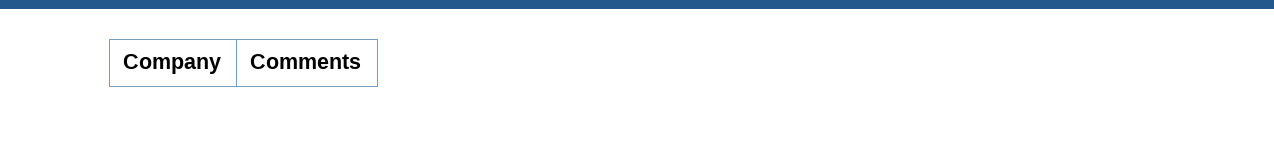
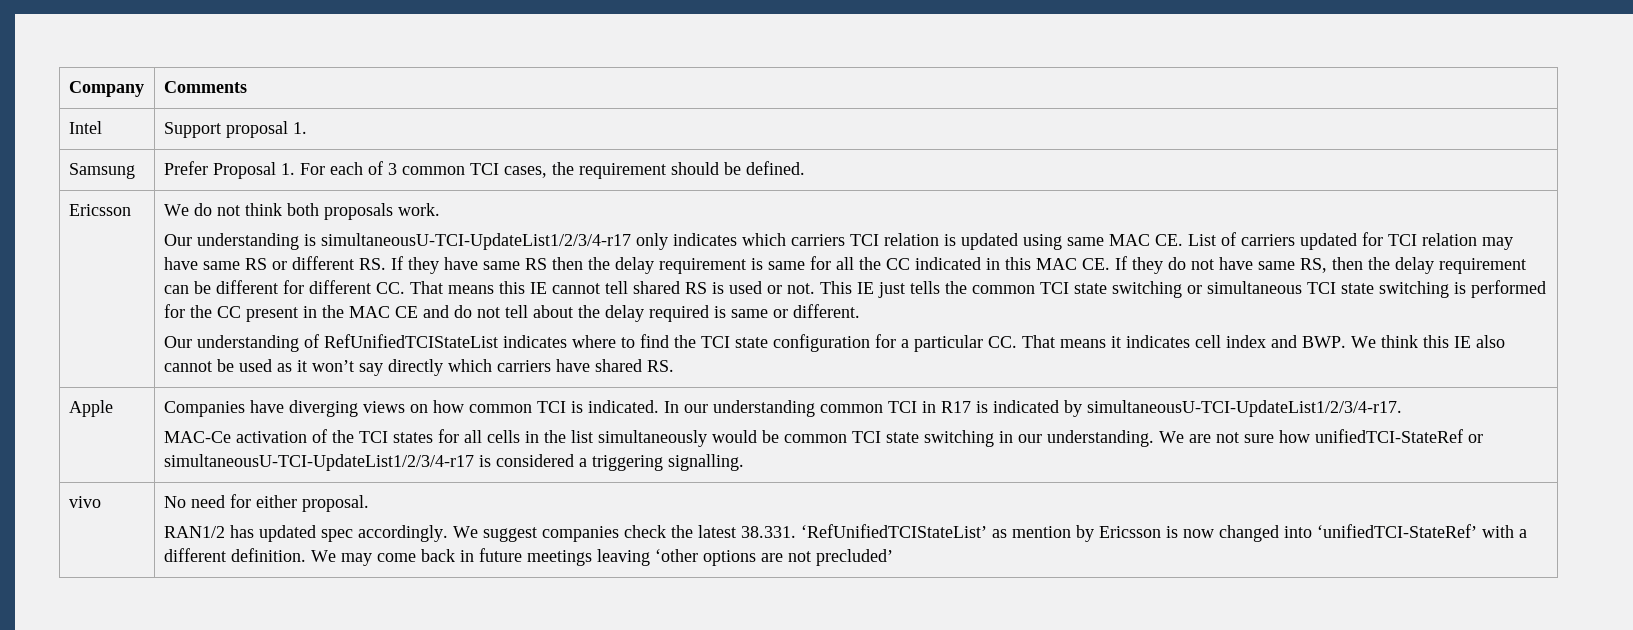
(362, 61) none -> [68,121,102,134] [163,121,307,138] [68,163,135,179] [163,161,805,179] [68,204,131,216] [163,203,440,220] [163,232,1513,250] [163,256,1526,274] [163,280,1546,298] [163,304,860,322] [163,334,1505,352] [163,359,674,376] [68,400,113,417] [163,400,1402,417] [163,429,1483,447] [163,454,744,471] [68,496,101,508] [163,494,369,512] [163,524,1527,542] [163,548,893,566] // Intel | Support proposal 1. // Samsung | Prefer Proposal 1. For each of 3 common TCI cases, the requirement should be defined. // Ericsson | We do not think both proposals work. // Our understanding is simultaneousU-TCI-UpdateList1/2/3/4-r17 only indicates which carriers TCI relation is updated using same MAC CE. List of carriers updated for TCI relation may have same RS or different RS. If they have same RS then the delay requirement is same for all the CC indicated in this MAC CE. If they do not have same RS, then the delay requirement can be different for different CC. That means this IE cannot tell shared RS is used or not. This IE just tells the common TCI state switching or simultaneous TCI state switching is performed for the CC present in the MAC CE and do not tell about the delay required is same or different. // Our understanding of RefUnifiedTCIStateList indicates where to find the TCI state configuration for a particular CC. That means it indicates cell index and BWP. We think this IE also cannot be used as it won’t say directly which carriers have shared RS. // Apple | Companies have diverging views on how common TCI is indicated. In our understanding common TCI in R17 is indicated by simultaneousU-TCI-UpdateList1/2/3/4-r17. // MAC-Ce activation of the TCI states for all cells in the list simultaneously would be common TCI state switching in our understanding. We are not sure how unifiedTCI-StateRef or simultaneousU-TCI-UpdateList1/2/3/4-r17 is considered a triggering signalling. // vivo | No need for either proposal. // RAN1/2 has updated spec accordingly. We suggest companies check the latest 38.331. ‘RefUnifiedTCIStateList’ as mention by Ericsson is now changed into ‘unifiedTCI-StateRef’ with a different definition. We may come back in future meetings leaving ‘other options are not precluded’

